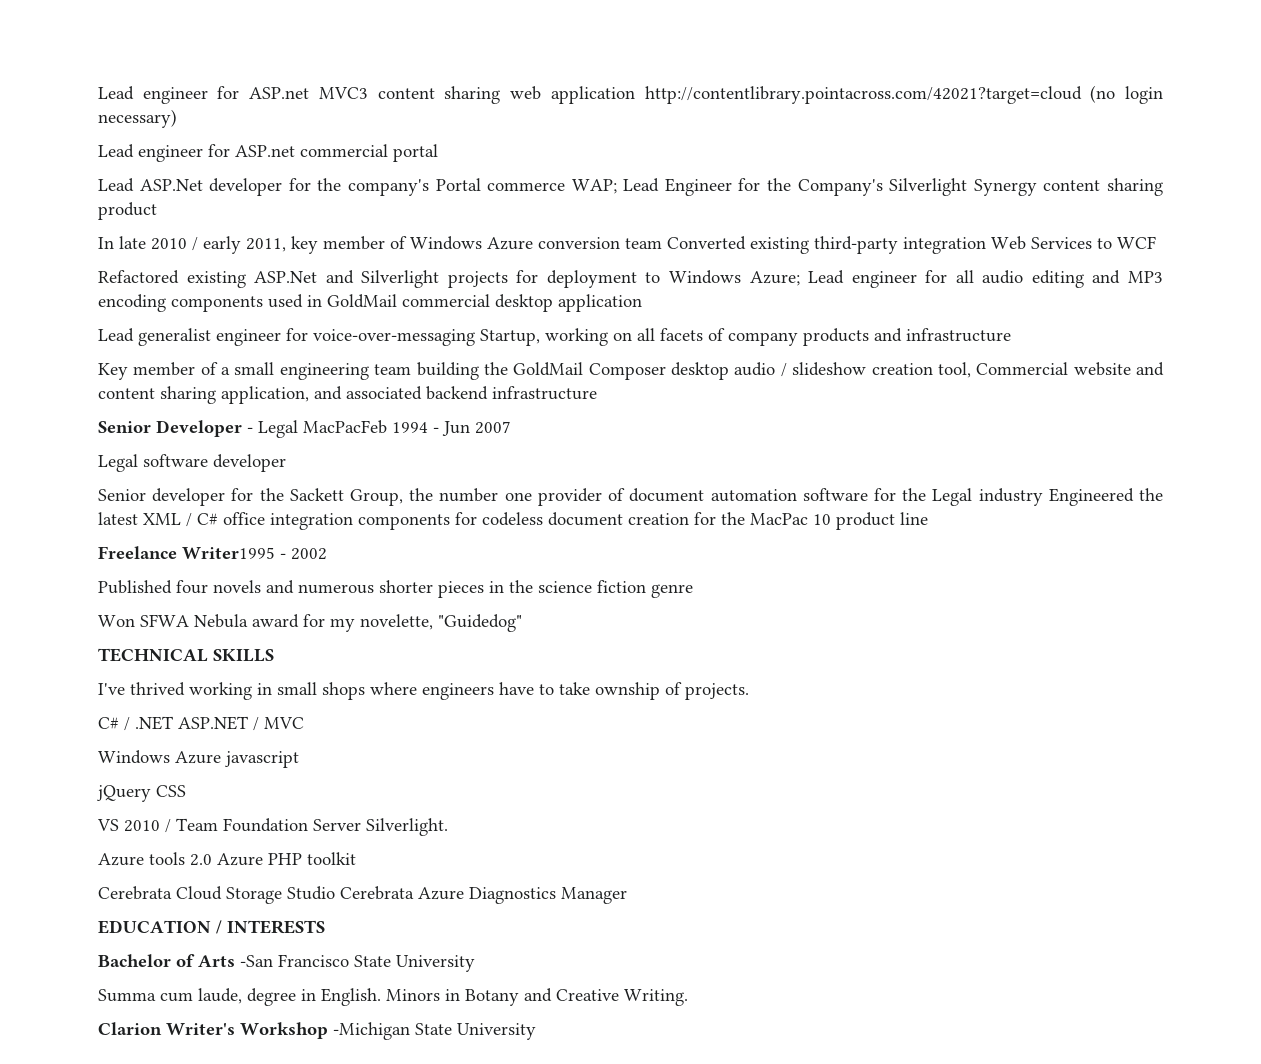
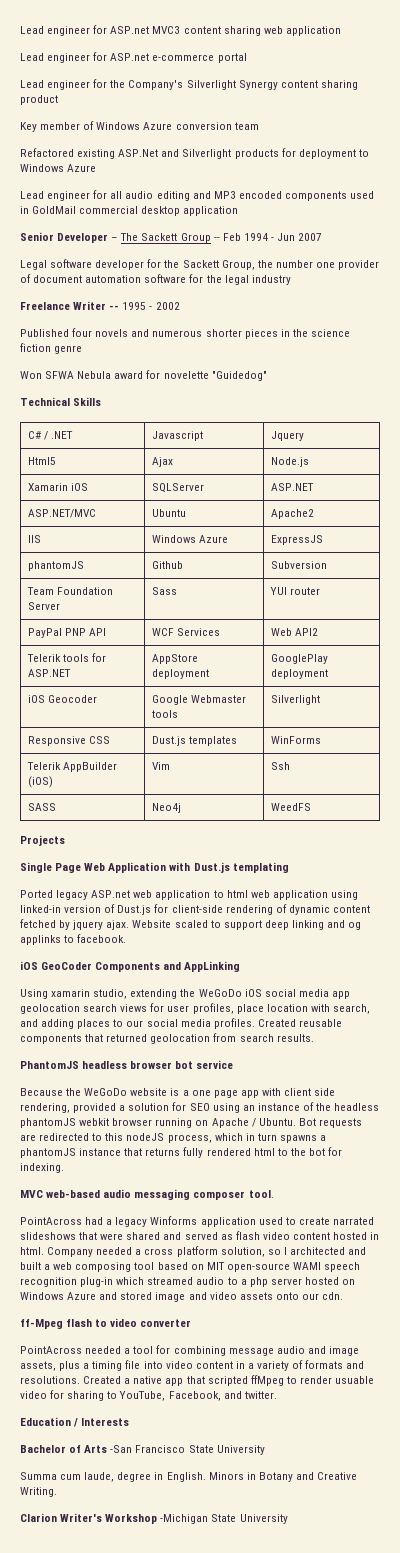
[644,85,1163,104] [98,109,177,128] [98,144,388,162] http://contentlibrary.pointacross.com/42021?target=cloud (no login necessary) // Lead engineer for ASP.net commercial -> [20,52,215,63] // Lead engineer for ASP.net e-commerce
[139,178,732,196] ASP.Net developer for the company's Portal commerce WAP; Lead Engineer -> [47,80,91,90] engineer
[98,236,318,254] In late 2010 / early 2011, key -> [20,122,37,132] Key
[667,236,1156,254] Converted existing third-party integration Web Services to WCF -> (259, 126) none
[447,271,508,288] projects -> [234,149,279,159] products
[749,271,800,286] Azure; -> [67,164,97,172] Azure //
[98,294,166,312] encoding -> [238,191,282,199] encoded
[98,328,1011,346] [98,362,1164,380] [98,386,597,404] [98,420,387,438] Lead generalist engineer for voice-over-messaging Startup, working on all facets of company products and infrastructure // Key member of a small engineering team building the GoldMail Composer desktop audio / slideshow creation tool, Commercial website and content sharing application, and associated backend infrastructure // Senior Developer - Legal MacPacFeb -> [20,232,241,243] Senior Developer – The Sackett Group -- Feb
[98,488,226,506] // Senior developer -> (145, 265) none
[932,488,973,506] Legal -> [224,275,249,285] legal
[1048,488,1163,506] [98,512,928,530] [98,546,275,559] Engineered the latest XML / C# office integration components for codeless document creation for the MacPac 10 product line // Freelance Writer1995 -> [20,301,147,310] // Freelance Writer -- 1995
[330,614,433,632] my novelette, -> [163,371,209,379] novelette
[98,648,274,662] [98,682,749,700] [98,716,304,731] [98,750,299,768] [97,785,186,802] [97,818,448,836] [98,852,356,866] [98,886,627,904] [98,920,325,934] TECHNICAL SKILLS // I've thrived working in small shops where engineers have to take ownship of projects. // C# / .NET ASP.NET / MVC // Windows Azure javascript // jQuery CSS // VS 2010 / Team Foundation Server Silverlight. // Azure tools 2.0 Azure PHP toolkit // Cerebrata Cloud Storage Studio Cerebrata Azure Diagnostics Manager // EDUCATION / INTERESTS -> [20,397,102,406] [27,431,74,440] [151,431,203,441] [270,431,304,441] [27,457,56,465] [151,457,173,467] [270,457,309,467] [27,483,89,491] [151,483,204,493] [270,483,314,491] [27,509,96,518] [151,509,186,517] [270,509,314,519] [27,535,41,543] [151,535,229,543] [270,535,323,545] [27,561,84,571] [151,561,183,569] [270,561,327,569] [26,587,114,595] [27,602,60,610] [151,587,177,595] [269,587,321,595] [27,628,107,638] [151,628,221,636] [270,628,319,636] [26,653,107,662] [27,669,71,677] [151,654,198,664] [151,669,209,679] [270,654,328,664] [270,669,328,679] [27,695,98,703] [151,695,247,705] [151,710,178,718] [270,695,320,705] [27,736,111,746] [151,736,238,746] [270,736,321,744] [26,762,118,772] [27,776,53,788] [151,762,170,770] [270,762,290,770] [27,803,56,811] [151,803,181,813] [270,803,311,811] [20,835,65,846] [20,862,289,873] [20,890,358,900] [20,904,370,915] [20,919,362,930] [20,934,127,945] [20,961,241,972] [20,989,350,999] [20,1003,370,1014] [20,1018,342,1029] [20,1033,314,1044] [20,1060,234,1069] [20,1088,336,1098] [20,1102,380,1113] [20,1118,362,1128] [20,1133,327,1143] [20,1147,343,1158] [20,1163,64,1173] [20,1189,274,1200] [20,1216,374,1227] [20,1231,380,1240] [20,1246,367,1257] [20,1262,361,1272] [20,1277,356,1287] [20,1292,344,1302] [20,1318,192,1329] [20,1345,359,1356] [20,1360,365,1371] [20,1375,375,1386] [20,1390,277,1401] [20,1417,130,1427] Technical Skills // C# / .NET | Javascript | Jquery // Html5 | Ajax | Node.js // Xamarin iOS | SQLServer | ASP.NET // ASP.NET/MVC | Ubuntu | Apache2 // IIS | Windows Azure | ExpressJS // phantomJS | Github | Subversion // Team Foundation Server | Sass | YUI router // PayPal PNP API | WCF Services | Web API2 // Telerik tools for ASP.NET | AppStore deployment | GooglePlay deployment // iOS Geocoder | Google Webmaster tools | Silverlight // Responsive CSS | Dust.js templates | WinForms // Telerik AppBuilder (iOS) | Vim | Ssh // SASS | Neo4j | WeedFS // Projects // Single Page Web Application with Dust.js templating // Ported legacy ASP.net web application to html web application using linked-in version of Dust.js for client-side rendering of dynamic content fetched by jquery ajax. Website scaled to support deep linking and og applinks to facebook. // iOS GeoCoder Components and AppLinking // Using xamarin studio, extending the WeGoDo iOS social media app geolocation search views for user profiles, place location with search, and adding places to our social media profiles. Created reusable components that returned geolocation from search results. // PhantomJS headless browser bot service // Because the WeGoDo website is a one page app with client side rendering, provided a solution for SEO using an instance of the headless phantomJS webkit browser running on Apache / Ubuntu. Bot requests are redirected to this nodeJS process, which in turn spawns a phantomJS instance that returns fully rendered html to the bot for indexing. // MVC web-based audio messaging composer tool. // PointAcross had a legacy Winforms application used to create narrated slideshows that were shared and served as flash video content hosted in html. Company needed a cross platform solution, so I architected and built a web composing tool based on MIT open-source WAMI speech recognition plug-in which streamed audio to a php server hosted on Windows Azure and stored image and video assets onto our cdn. // ff-Mpeg flash to video converter // PointAcross needed a tool for combining message audio and image assets, plus a timing file into video content in a variety of formats and resolutions. Created a native app that scripted ffMpeg to render usuable video for sharing to YouTube, Facebook, and twitter. // Education / Interests

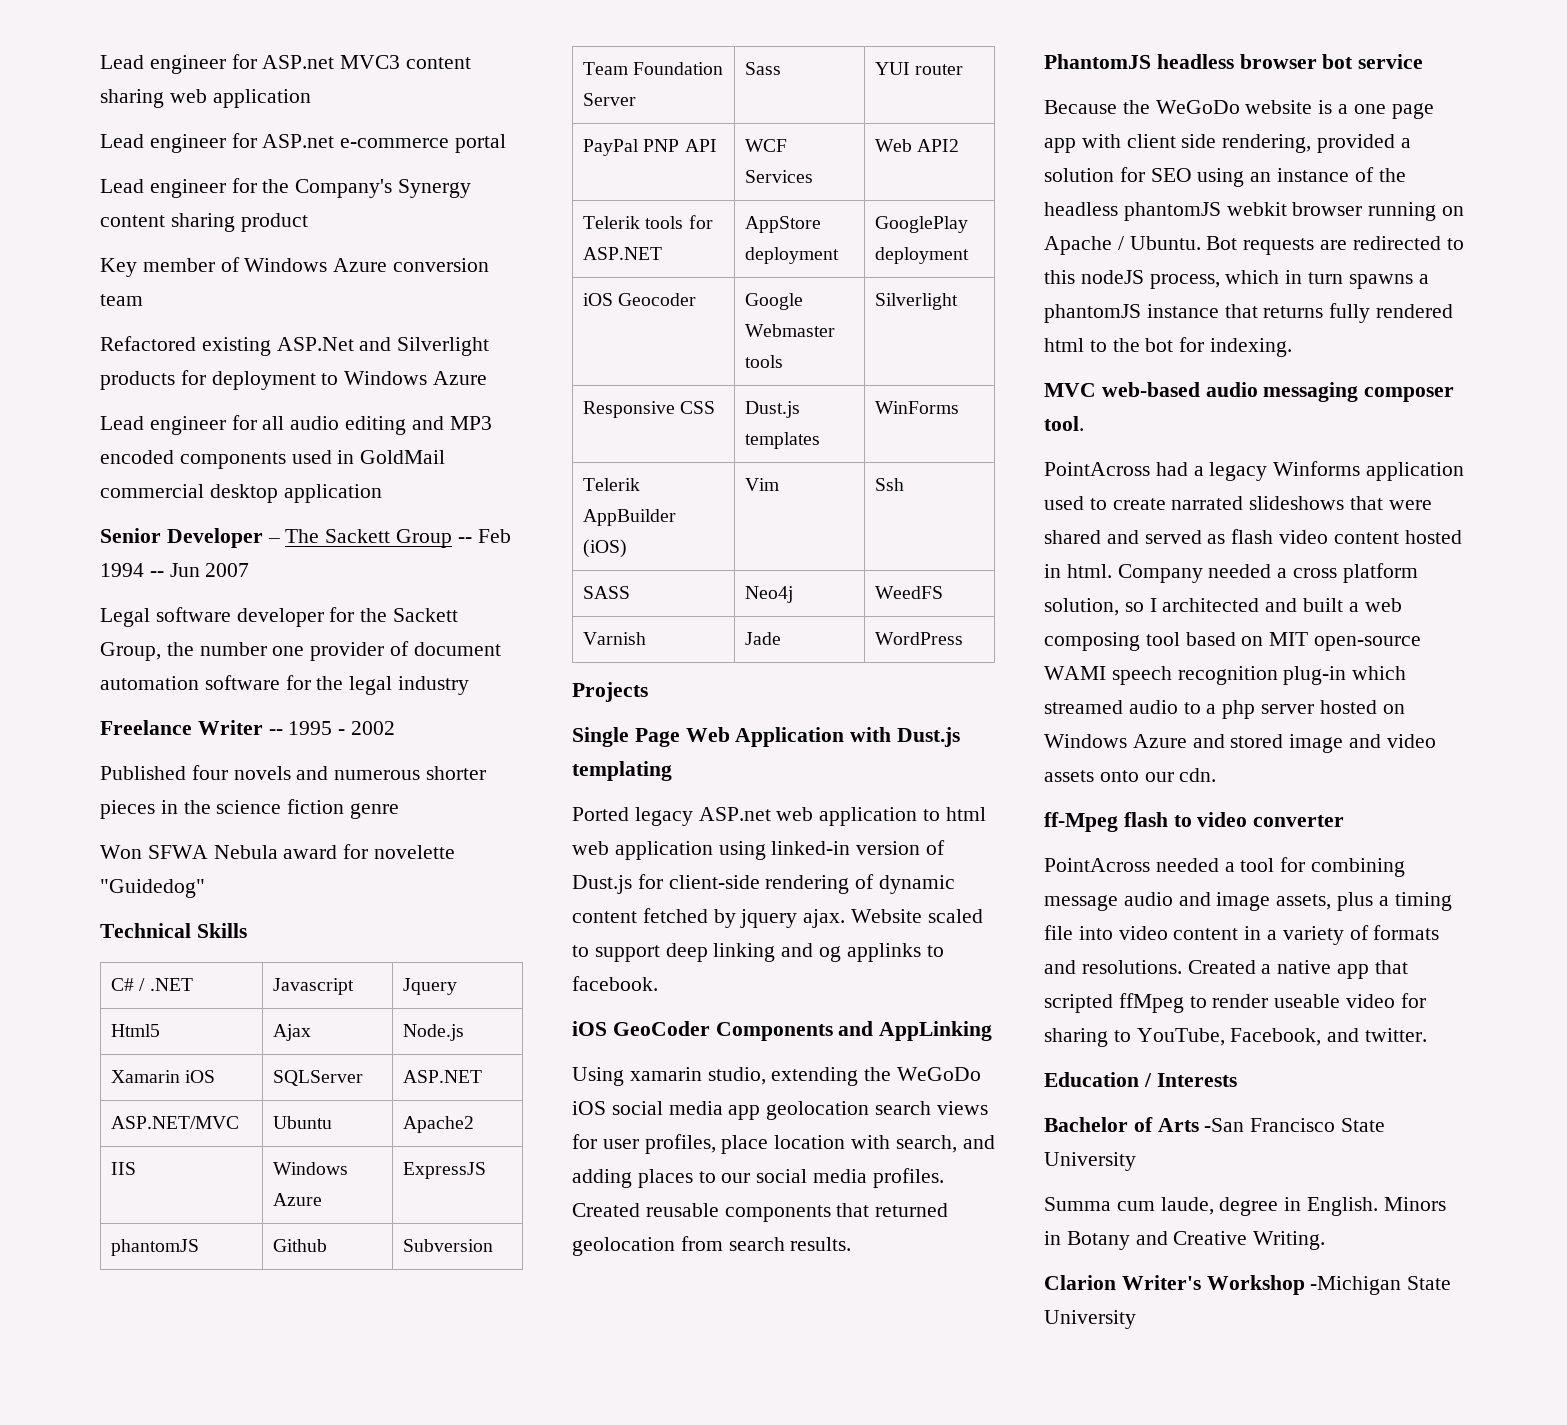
[186,80,236,90] Silverlight -> (393, 188) none
[270,237,274,241] - -> [149,571,164,577] --
(311, 807) none -> [583,632,647,645] [745,632,782,645] [875,632,964,645] // Varnish | Jade | WordPress
[335,1376,375,1384] usuable -> [1274,994,1341,1008] useable

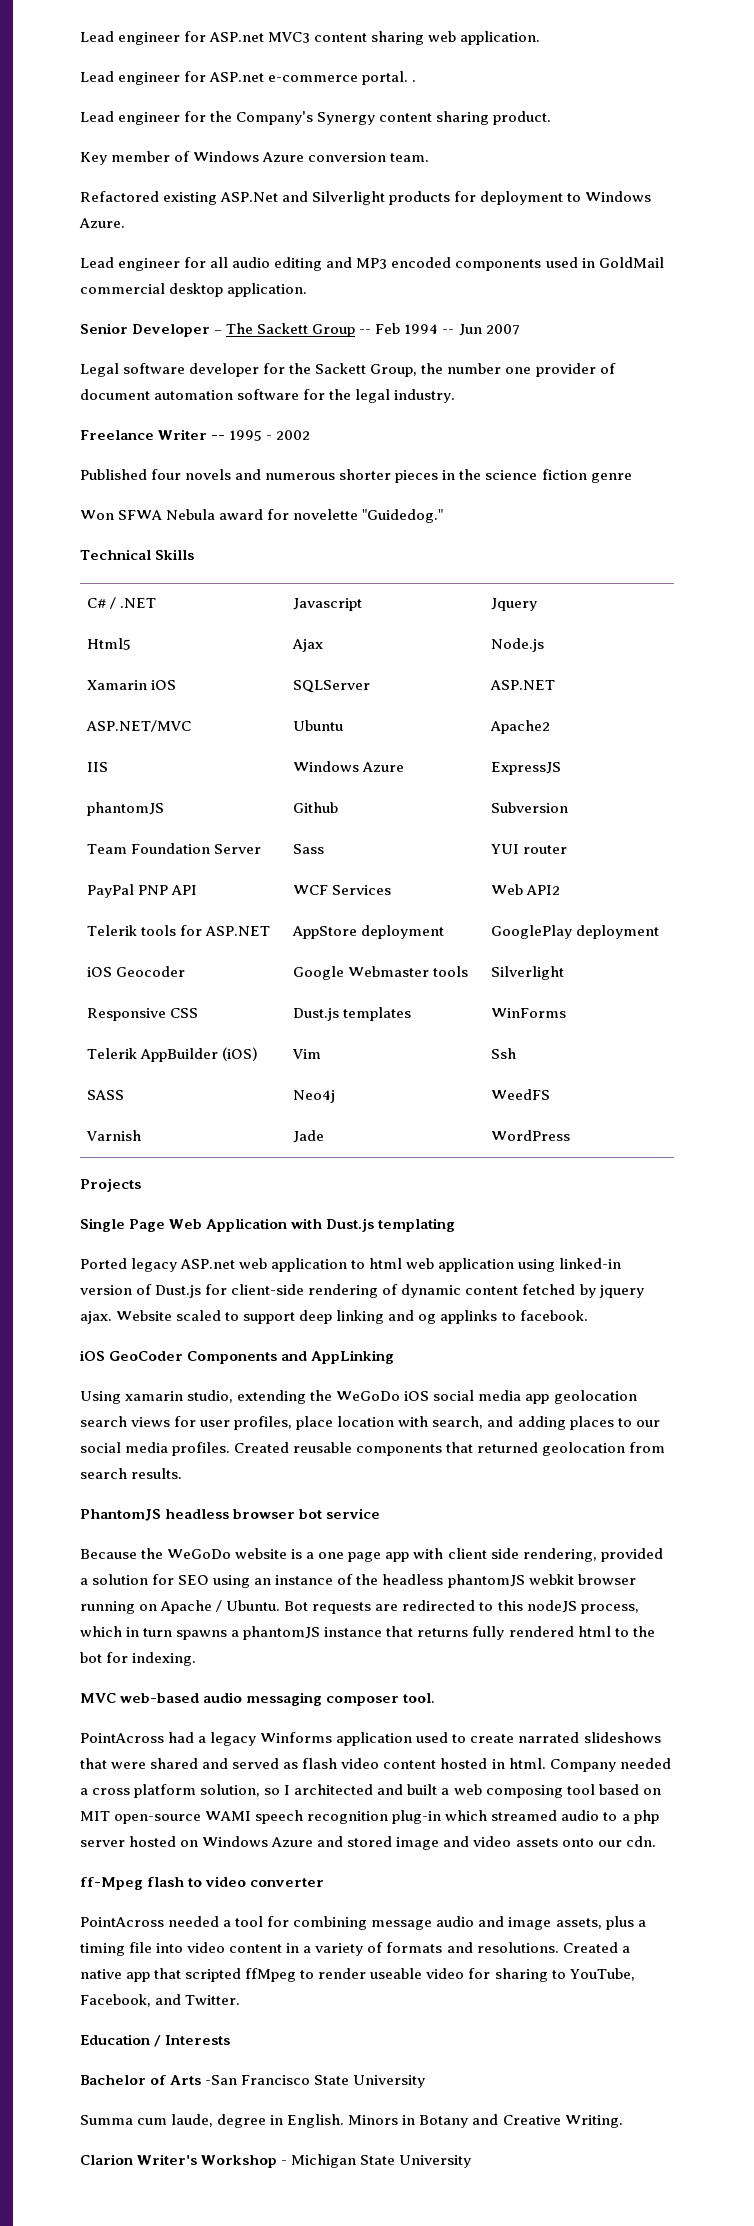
[212,89,311,108] application -> [460,31,541,45] application.
[455,134,507,153] portal -> [362,71,417,85] portal. .
[240,213,308,232] product -> [493,111,552,125] product.
[100,294,143,306] team -> [390,153,430,162] team.
[433,371,488,385] Azure -> [79,218,125,228] Azure.
[283,484,382,503] application -> [227,283,308,297] application.
[398,676,470,695] industry -> [394,389,456,403] industry.
[100,879,205,898] "Guidedog" -> [362,509,444,523] "Guidedog."
[1365,1028,1428,1042] twitter. -> [185,1995,241,2005] Twitter.
[1310,1276,1402,1295] -Michigan -> [281,2154,357,2168] - Michigan

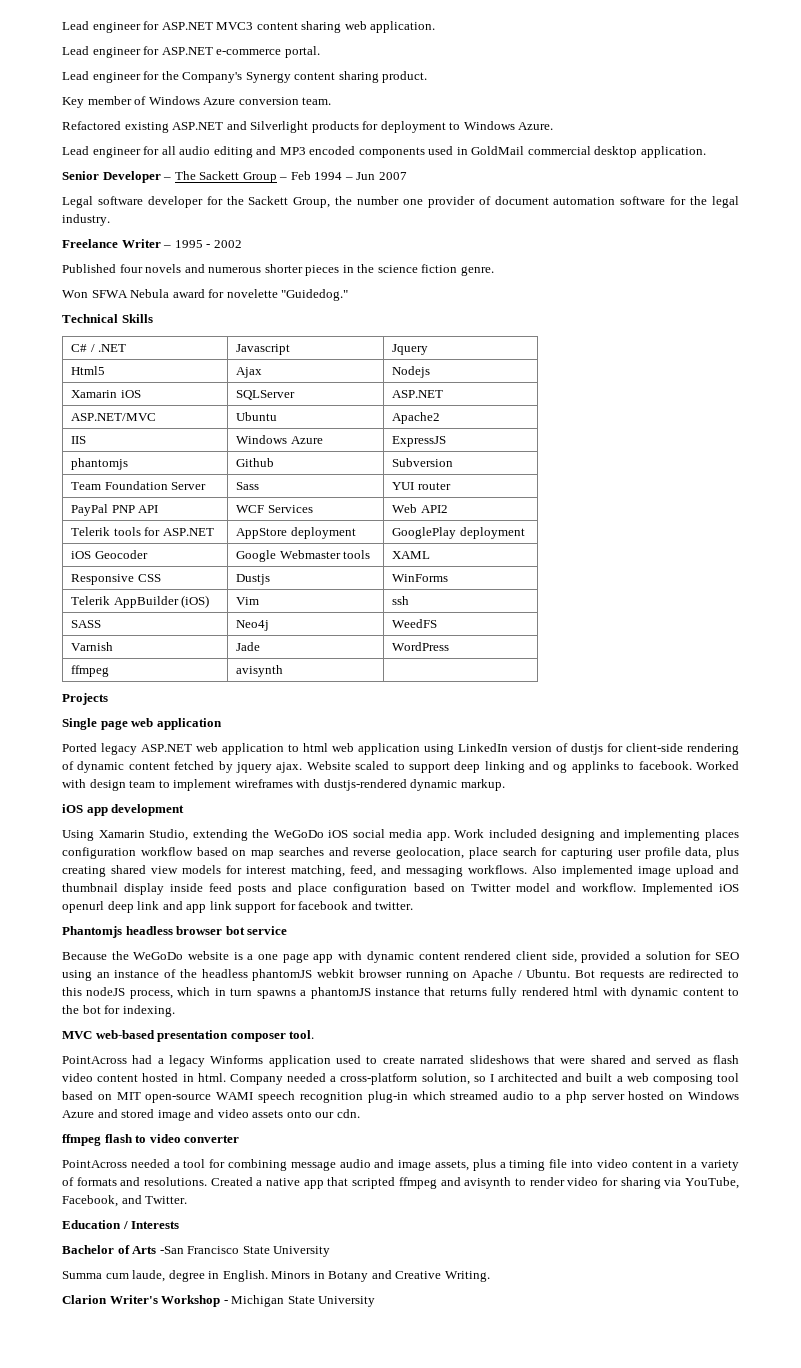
[80,31,265,45] Lead engineer for ASP.net -> [62,21,213,33] Lead engineer for ASP.NET
[209,72,265,82] ASP.net -> [161,47,213,55] ASP.NET
[412,80,417,82] . -> (320, 52) none
[220,192,279,202] ASP.Net -> [172,122,224,130] ASP.NET
[359,329,372,334] -- -> [279,177,288,180] –
[442,329,455,334] -- -> [344,177,353,180] –
[211,435,226,440] -- -> [163,245,172,248] –
[590,473,632,483] genre -> [460,266,494,276] genre.
[490,638,544,652] Node.js -> [392,366,431,378] Nodejs
[86,802,164,816] phantomJS -> [71,458,129,470] phantomjs
[490,966,564,980] Silverlight -> [392,551,431,559] XAML
[292,1007,411,1021] Dust.js templates -> [236,574,271,585] Dustjs
[490,1048,516,1059] Ssh -> [392,596,410,605] ssh
(570, 1135) none -> [71,665,110,677] [236,665,284,677] // ffmpeg | avisynth |
[129,1218,456,1232] Page Web Application with Dust.js templating -> [100,718,222,730] page web application
[180,1259,236,1269] ASP.net -> [141,744,192,752] ASP.NET
[559,1258,622,1269] linked-in -> [458,743,508,752] LinkedIn
[155,1285,202,1298] Dust.js -> [571,743,603,755] dustjs
[80,1350,395,1364] // iOS GeoCoder Components and AppLinking -> [696,761,740,770] [62,779,505,791] [62,804,185,816] Worked with design team to implement wireframes with dustjs-rendered dynamic markup. // iOS app development
[125,1390,234,1403] xamarin studio, -> [98,829,189,841] Xamarin Studio,
[525,1390,637,1404] [80,1416,660,1430] [80,1442,666,1456] [80,1468,183,1479] [80,1509,161,1521] app geolocation search views for user profiles, place location with search, and adding places to our social media profiles. Created reusable components that returned geolocation from search results. // PhantomJS -> [426,829,739,841] [62,847,739,859] [62,865,739,877] [62,883,740,895] [62,901,414,913] [62,926,122,938] app. Work included designing and implementing places configuration workflow based on map searches and reverse geolocation, place search for capturing user profile data, plus creating shared view models for interest matching, feed, and messaging workflows. Also implemented image upload and thumbnail display inside feed posts and place configuration based on Twitter model and workflow. Implemented iOS openurl deep link and app link support for facebook and twitter. // Phantomjs
[447,1548,597,1562] client side rendering, -> [366,951,577,963] dynamic content rendered client side,
(611, 1631) none -> [602,987,724,999] with dynamic content
[203,1692,323,1706] audio messaging -> [157,1030,229,1042] presentation
[92,1784,197,1798] cross platform -> [340,1073,418,1085] cross-platform
[80,1877,143,1890] ff-Mpeg -> [62,1134,101,1146] ffmpeg
[245,1968,297,1982] ffMpeg -> [398,1177,512,1189] ffmpeg and avisynth
[370,1968,423,1979] useable -> (565, 1181) none
[551,1970,566,1979] to -> [664,1178,682,1186] via

